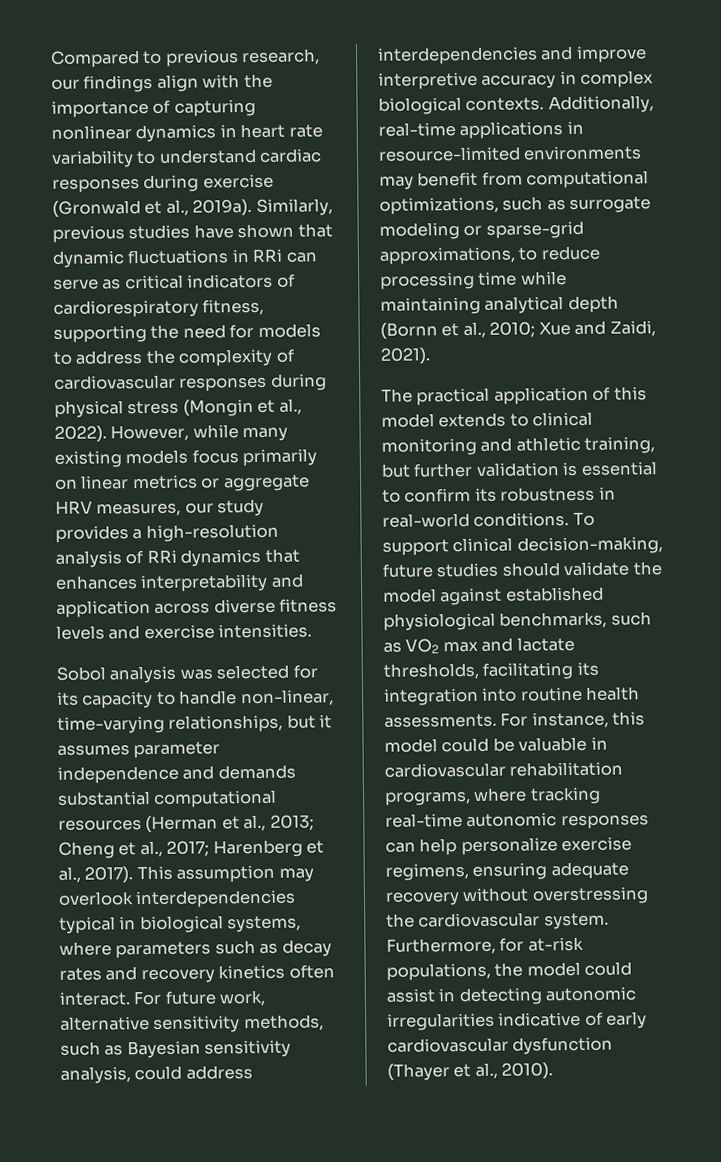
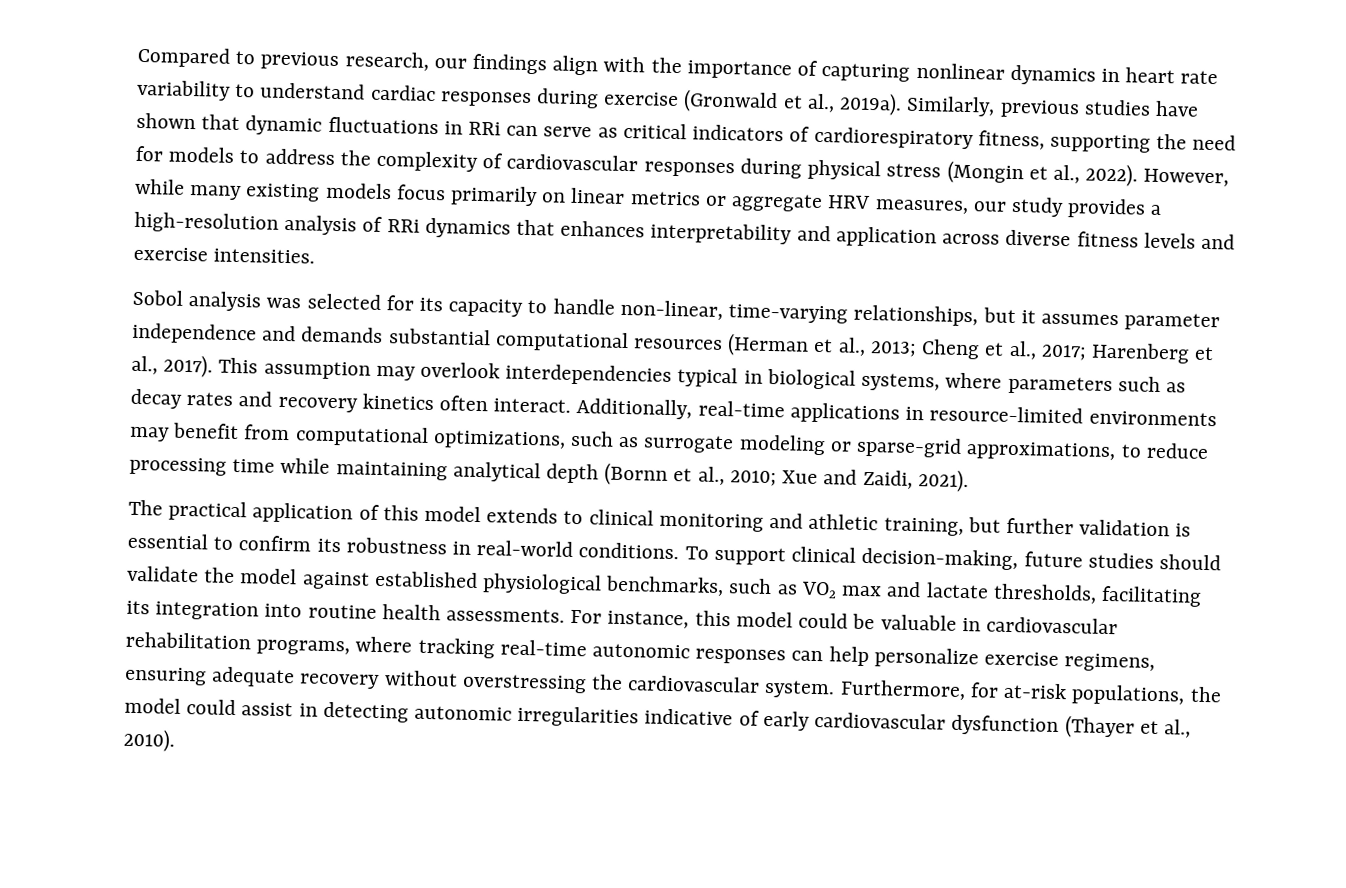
[133,989,267,1007] [60,1014,324,1033] [60,1039,292,1059] [60,1065,253,1084] [377,45,647,65] [378,70,654,90] [378,97,545,115] For future work, alternative sensitivity methods, such as Bayesian sensitivity analysis, could address interdependencies and improve interpretive accuracy in complex biological contexts. -> (572, 405) none

